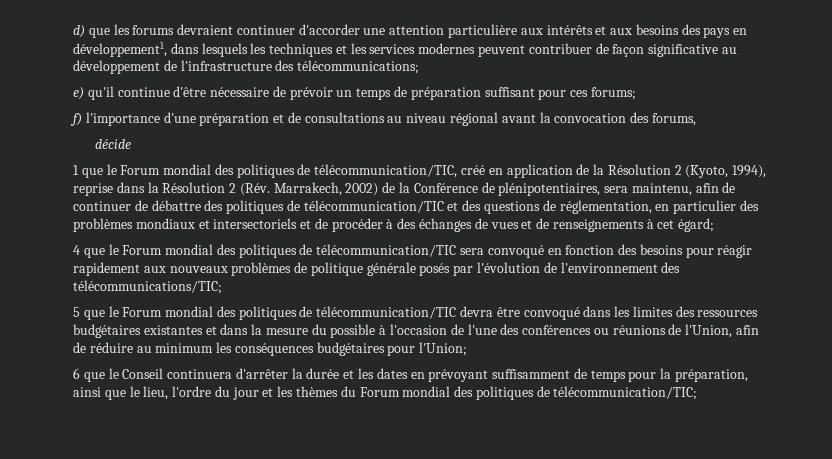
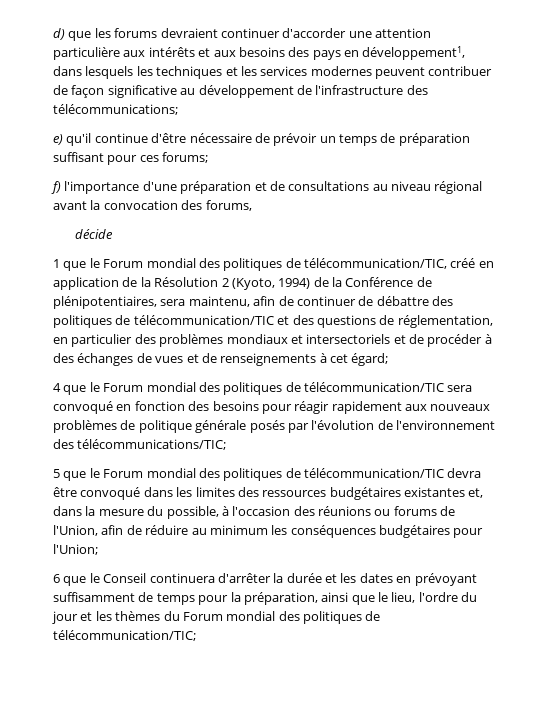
[732,165,767,178] [73,182,379,196] 1994), reprise dans la Résolution 2 (Rév. Marrakech, 2002) -> [278,278,311,289] 1994)
[205,326,217,335] et -> [468,488,484,498] et,
[330,324,376,338] possible -> [166,506,219,519] possible,
[450,324,666,335] de l'une des conférences ou réunions -> [293,506,437,516] des réunions ou forums

